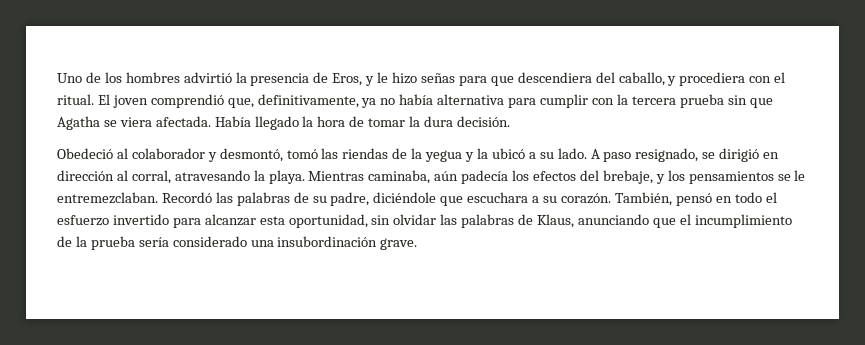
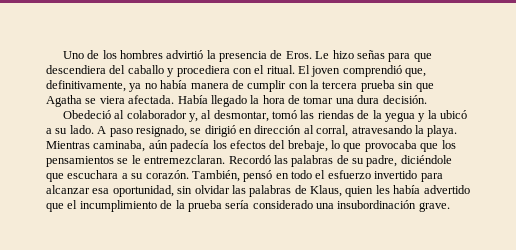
[332,72,389,86] Eros, y le -> [285,51,330,59] Eros. Le
[618,72,665,86] caballo, -> [127,65,164,74] caballo
[437,94,537,108] alternativa para -> [190,80,244,89] manera de
[409,116,421,127] la -> [335,98,354,104] una
[207,148,283,162] y desmontó, -> [188,110,269,122] y, al desmontar,
[655,174,665,184] y -> [331,140,439,152] lo que provocaba que
[57,192,158,204] entremezclaban. -> [144,155,226,164] entremezclaran.
[259,216,285,225] esta -> [92,188,110,194] esa
[577,214,649,225] anunciando -> [345,185,470,197] quien les había advertido

